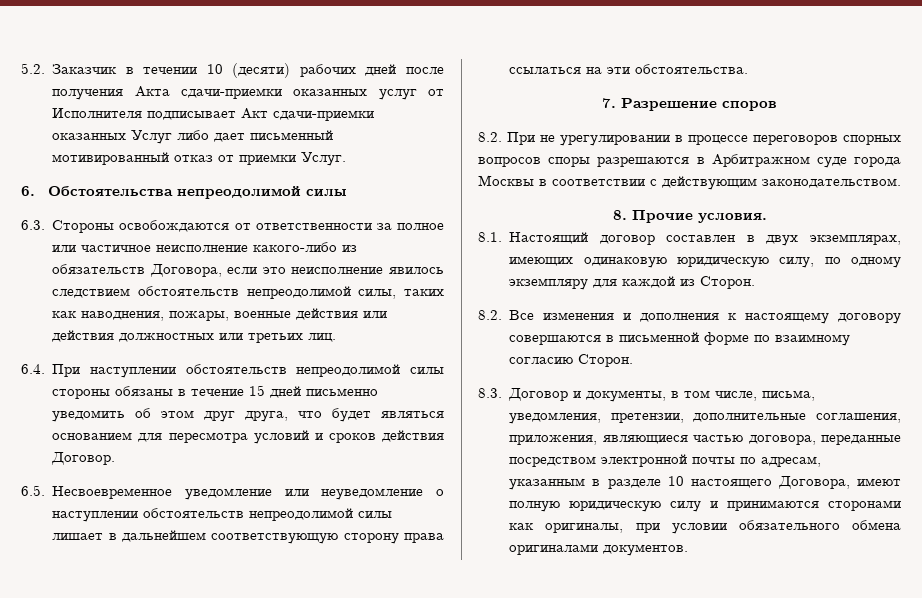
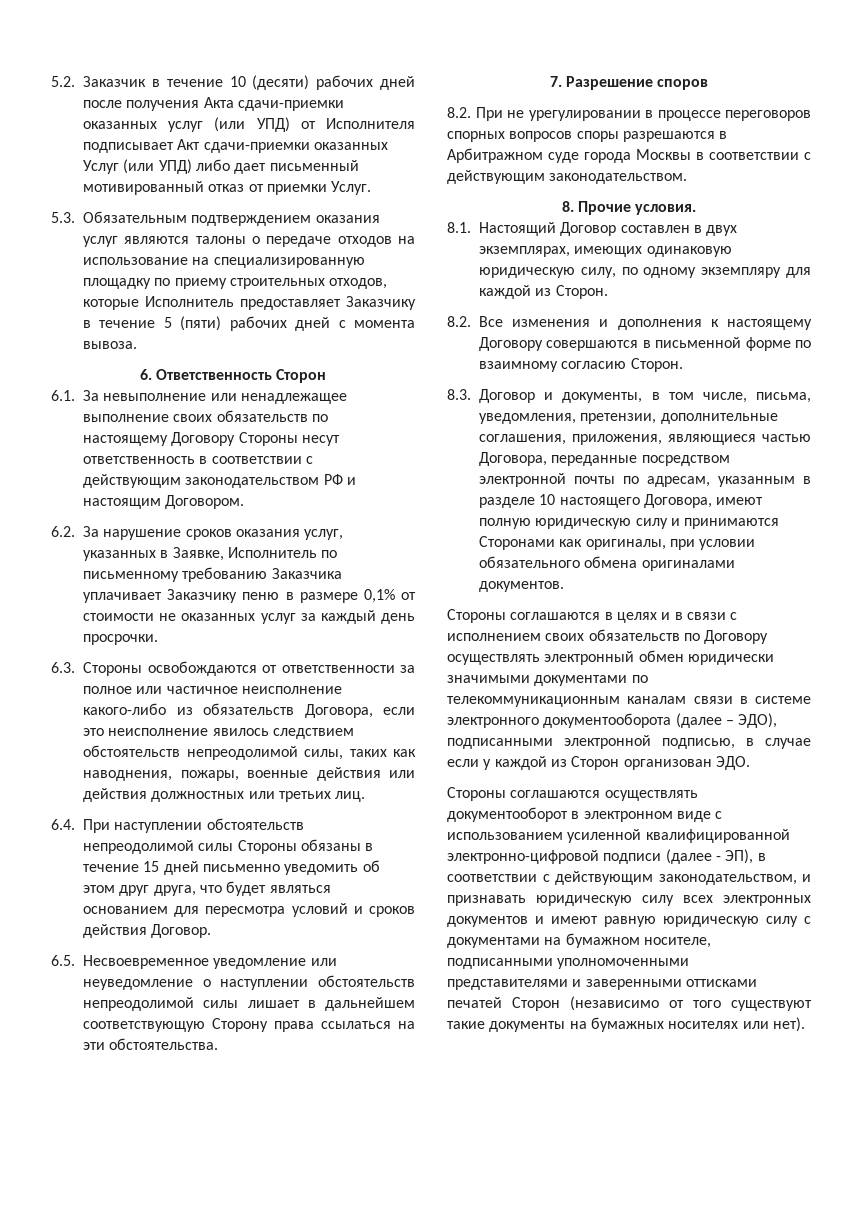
[143,67,198,74] течении -> [166,79,223,87] течение
(417, 94) none -> [214,117,290,132] (или УПД)
(173, 137) none -> [123,159,192,174] (или УПД)
[21,186,347,199] 6. Обстоятельства непреодолимой силы -> [51,211,380,226] [83,236,415,247] [83,257,365,268] [83,278,388,289] [83,296,416,310] [83,316,415,331] [83,341,137,349] [139,369,327,383] [51,390,347,404] [83,410,328,422] [83,432,340,446] [83,456,313,464] [83,474,356,488] [83,495,245,509] [51,526,344,540] [83,547,338,561] [83,567,342,582] [83,589,416,603] [83,610,415,624] [83,634,158,645] 5.3. Обязательным подтверждением оказания услуг являются талоны о передаче отходов на использование на специализированную площадку по приему строительных отходов, которые Исполнитель предоставляет Заказчику в течение 5 (пяти) рабочих дней с момента вывоза. // 6. Ответственность Сторон // 6.1. За невыполнение или ненадлежащее выполнение своих обязательств по настоящему Договору Стороны несут ответственность в соответствии с действующим законодательством РФ и настоящим Договором. // 6.2. За нарушение сроков оказания услуг, указанных в Заявке, Исполнитель по письменному требованию Заказчика уплачивает Заказчику пеню в размере 0,1% от стоимости не оказанных услуг за каждый день просрочки.
[52,389,111,399] стороны -> [237,840,297,854] Стороны
[343,533,399,544] сторону -> [212,1018,268,1032] Сторону
[599,235,655,245] договор -> [560,222,617,236] Договор
[838,313,901,324] договору -> [479,337,543,351] Договору
[748,435,816,445] договора, -> [479,452,547,466] Договора,
[828,500,901,511] сторонами -> [479,536,555,550] Сторонами
(689, 550) none -> [447,609,738,623] [447,629,769,644] [447,650,774,665] [447,675,648,686] [447,696,811,707] [447,713,778,728] [447,735,811,749] [447,756,750,770] [447,787,698,801] [447,807,723,822] [447,829,790,843] [447,849,766,864] [447,871,811,885] [447,895,811,906] [447,916,811,927] [447,933,711,948] [447,958,690,969] [447,979,757,990] [447,996,812,1011] [447,1017,805,1032] // Стороны соглашаются в целях и в связи с исполнением своих обязательств по Договору осуществлять электронный обмен юридически значимыми документами по телекоммуникационным каналам связи в системе электронного документооборота (далее – ЭДО), подписанными электронной подписью, в случае если у каждой из Сторон организован ЭДО. // Стороны соглашаются осуществлять документооборот в электронном виде с использованием усиленной квалифицированной электронно-цифровой подписи (далее - ЭП), в соответствии с действующим законодательством, и признавать юридическую силу всех электронных документов и имеют равную юридическую силу с документами на бумажном носителе, подписанными уполномоченными представителями и заверенными оттисками печатей Сторон (независимо от того существуют такие документы на бумажных носителях или нет).

